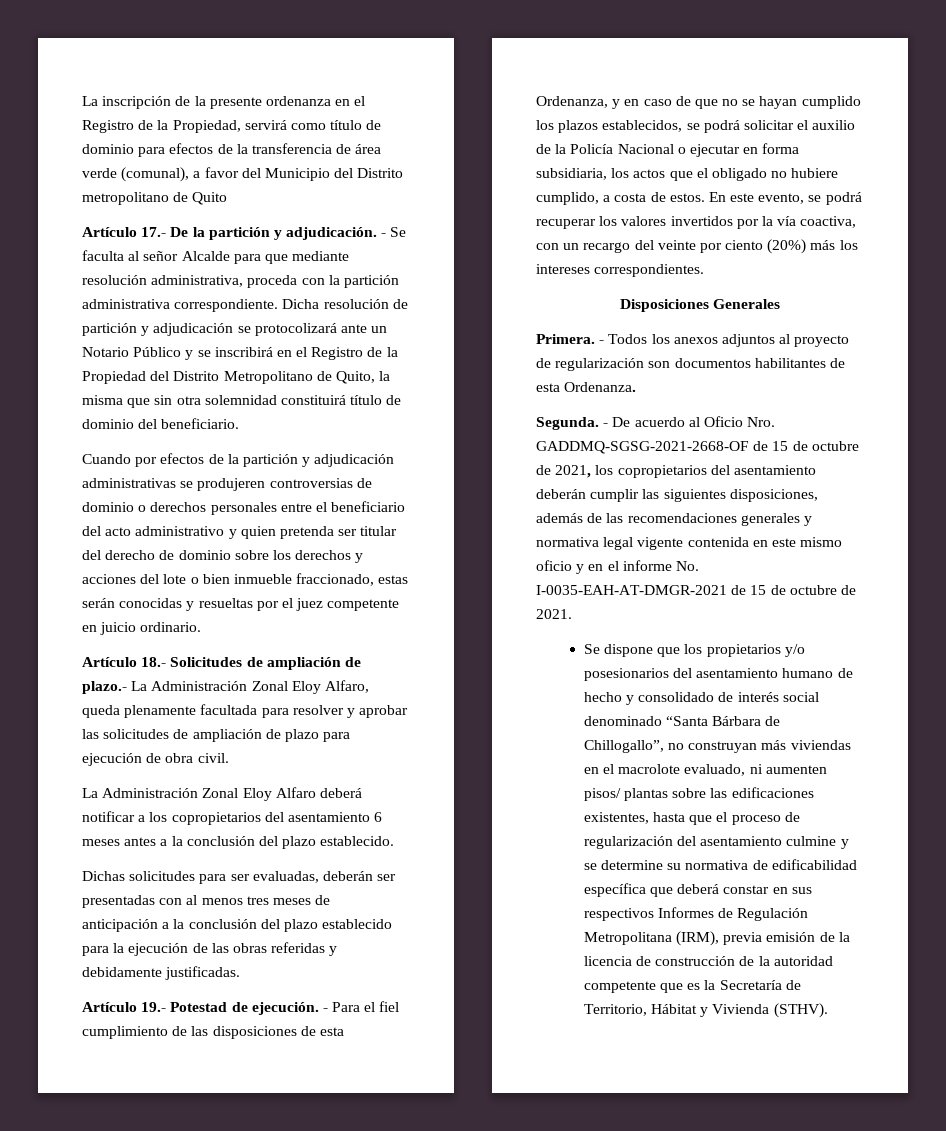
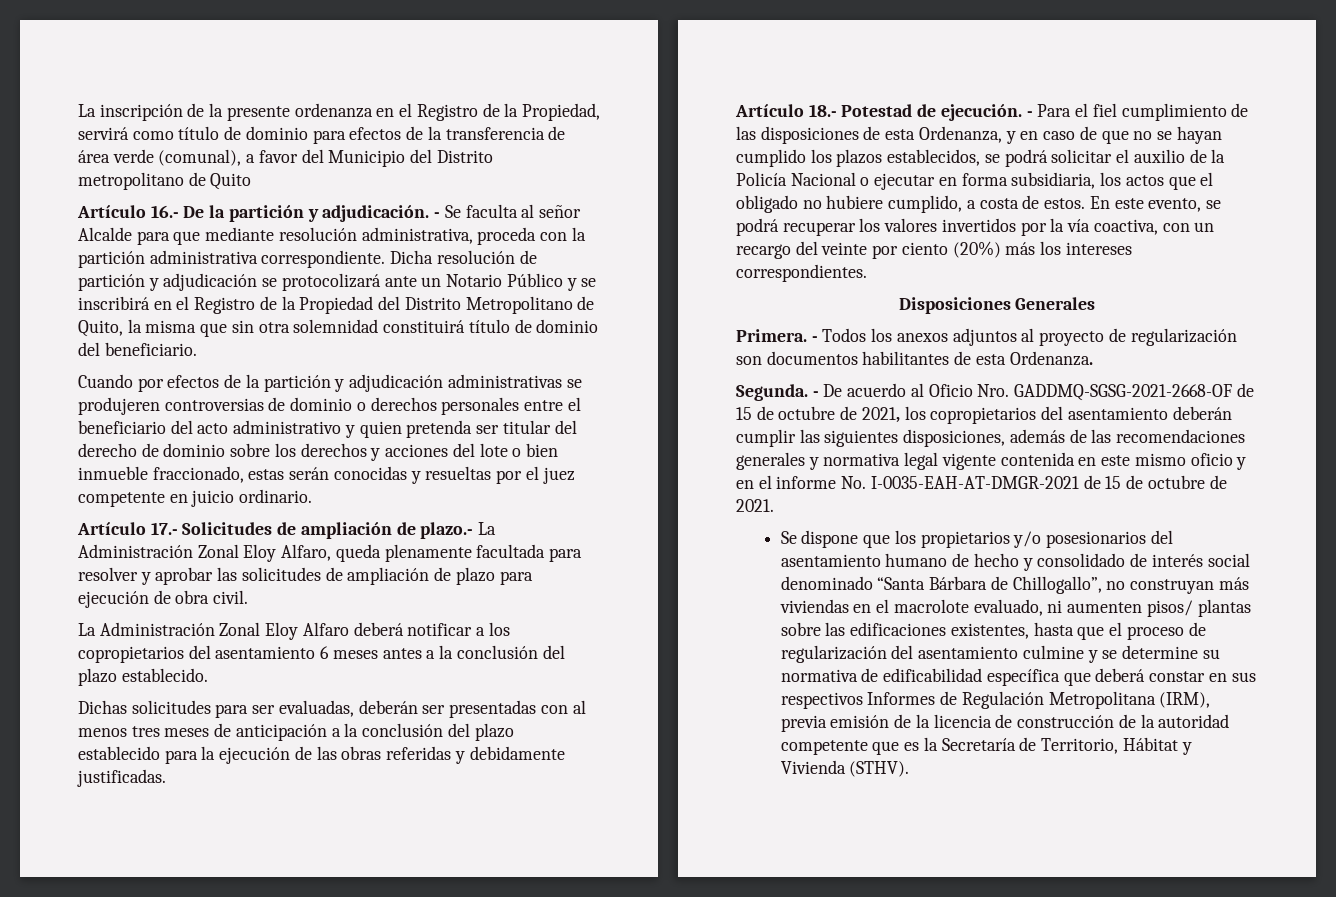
[141,227,167,237] 17.- -> [150,205,179,218] 16.-
[141,657,167,667] 18.- -> [150,522,178,535] 17.-
[141,1002,167,1012] 19.- -> [808,104,837,117] 18.-

